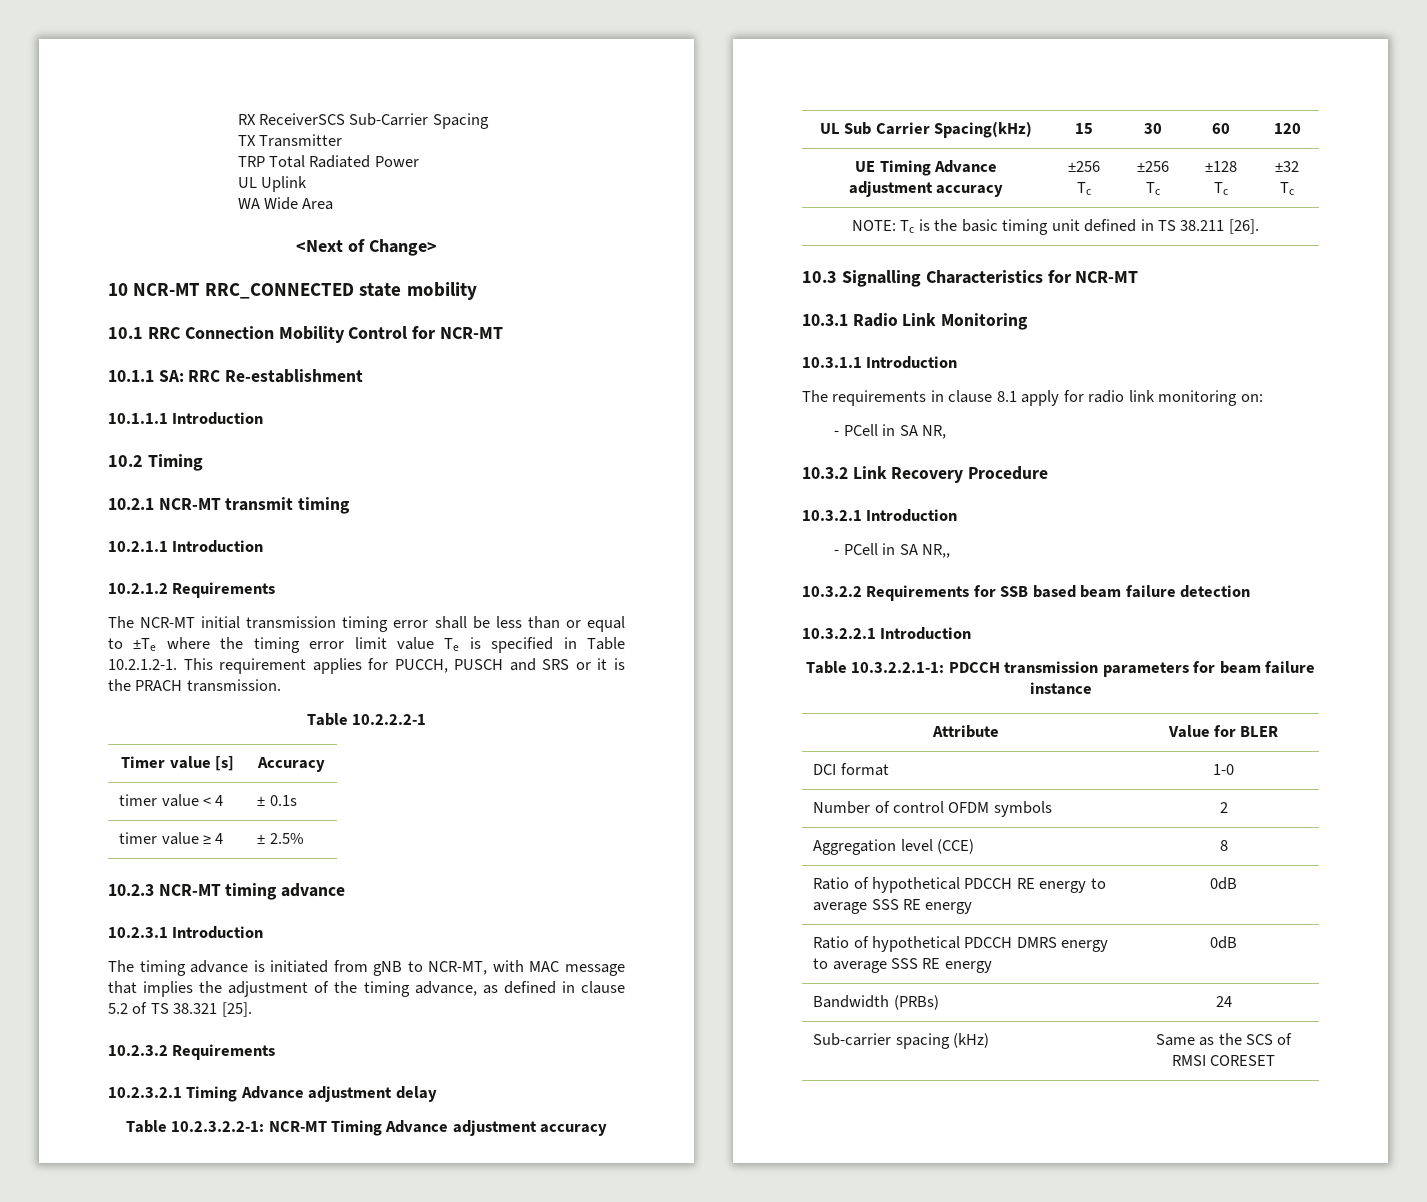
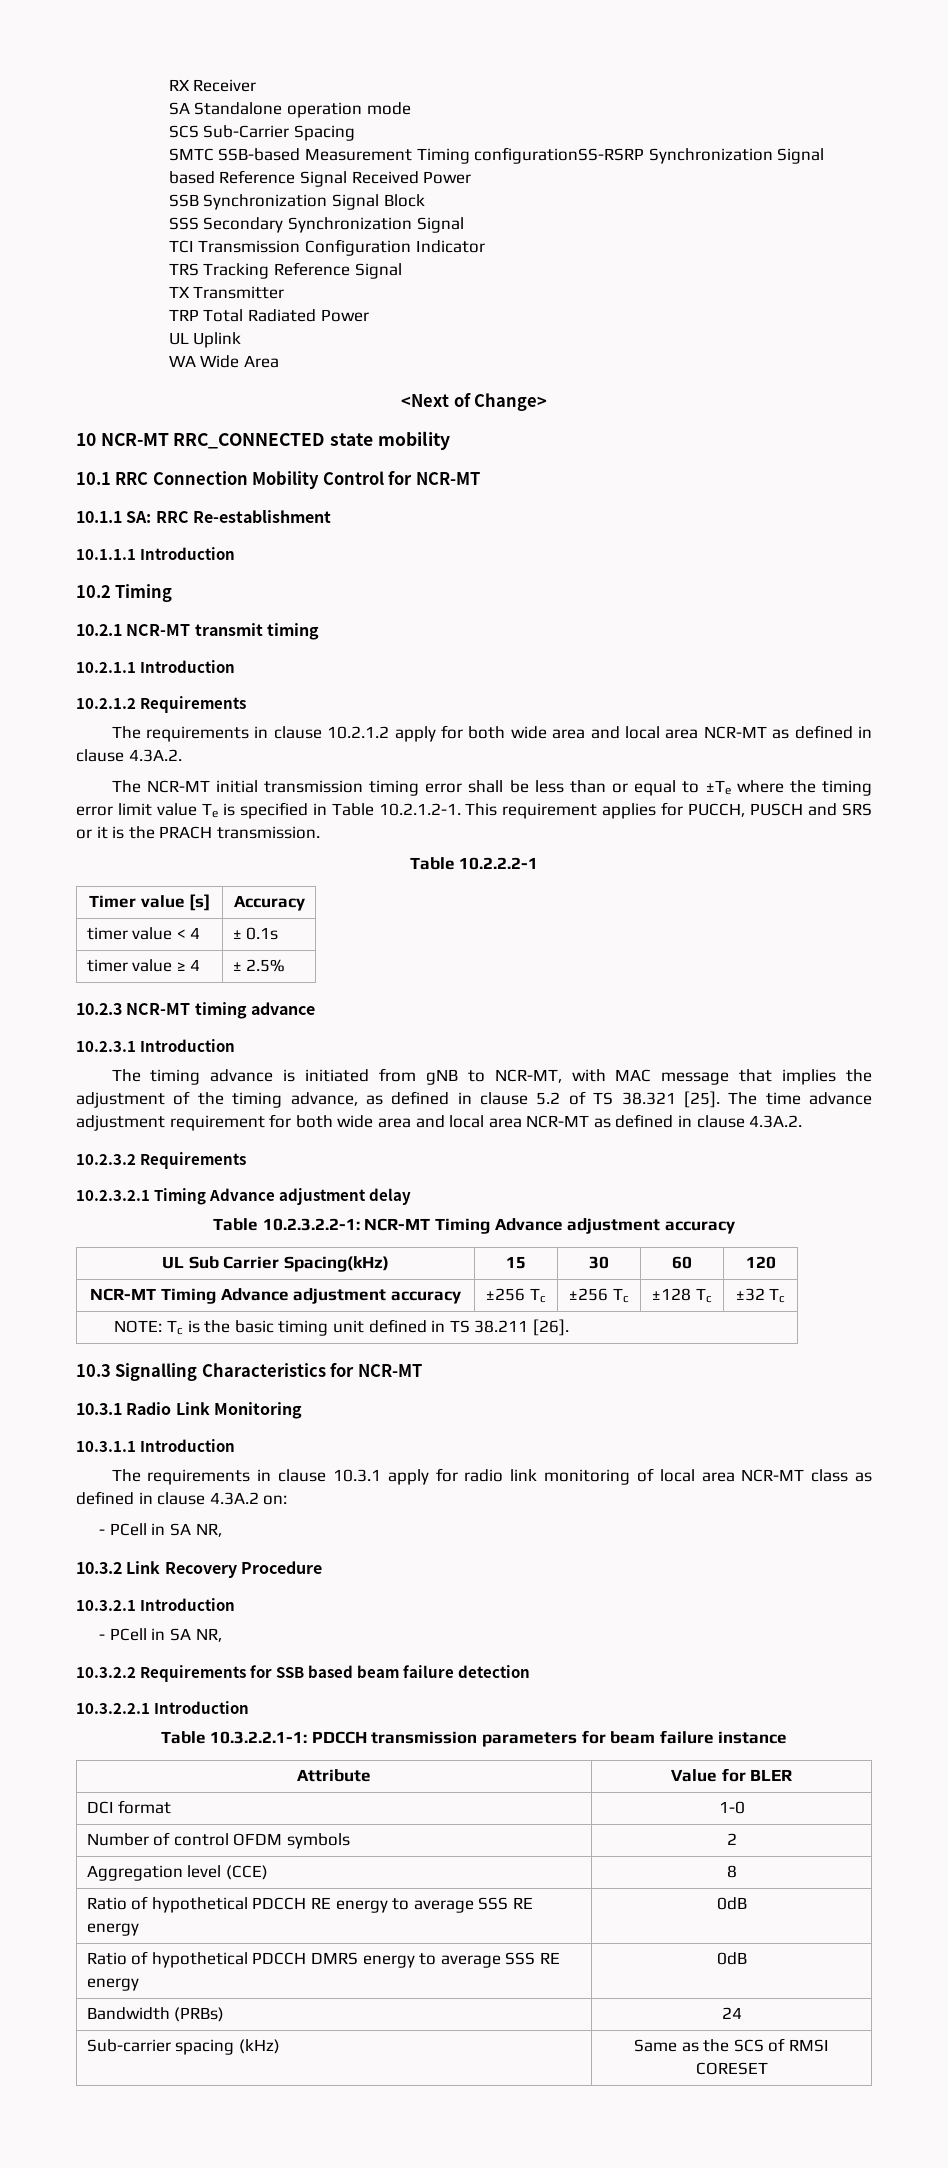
[258,113,489,129] ReceiverSCS Sub-Carrier Spacing -> [193,79,257,92] [168,102,411,118] [168,125,355,141] [168,147,825,164] [168,170,472,187] [168,194,425,210] [168,217,464,233] [168,239,485,256] [168,262,402,279] Receiver // SA Standalone operation mode // SCS Sub-Carrier Spacing // SMTC SSB-based Measurement Timing configurationSS-RSRP Synchronization Signal based Reference Signal Received Power // SSB Synchronization Signal Block // SSS Secondary Synchronization Signal // TCI Transmission Configuration Indicator // TRS Tracking Reference Signal
(276, 590) none -> [111,725,872,742] [76,749,182,762] // The requirements in clause 10.2.1.2 apply for both wide area and local area NCR-MT as defined in clause 4.3A.2.
(252, 1009) none -> [728,1092,872,1105] [76,1114,803,1131] The time advance adjustment requirement for both wide area and local area NCR-MT as defined in clause 4.3A.2.
[855,161,876,172] UE -> [90,1288,157,1301] NCR-MT
[996,391,1017,402] 8.1 -> [332,1469,381,1482] 10.3.1
(1238, 398) none -> [636,1468,872,1482] [76,1491,259,1505] of local area NCR-MT class as defined in clause 4.3A.2
[922,544,951,558] NR,, -> [195,1628,222,1642] NR,

